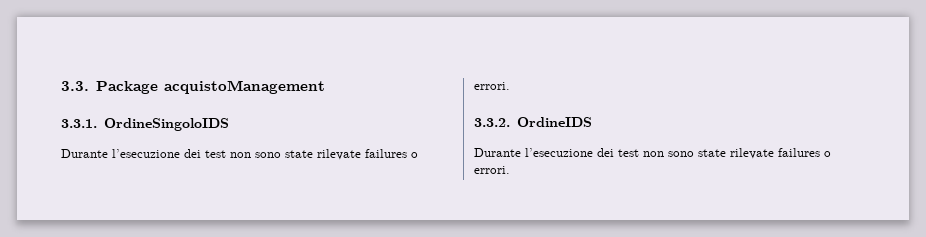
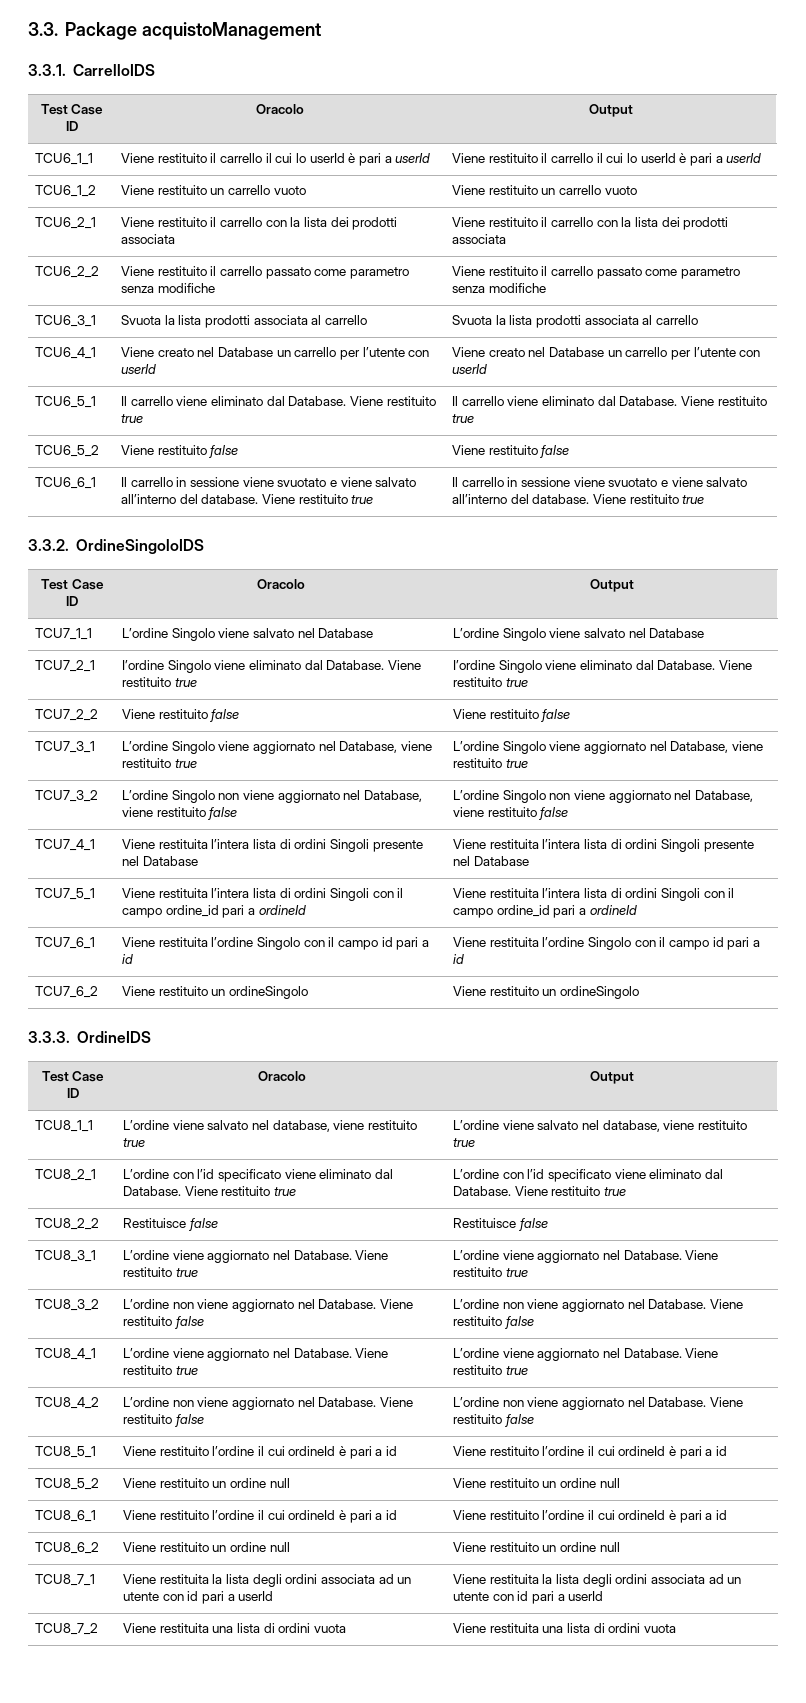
[103,118,229,131] [61,149,418,160] [474,82,510,90] [474,117,592,127] [474,148,831,159] [474,166,510,174] OrdineSingoloIDS // Durante l’esecuzione dei test non sono state rilevate failures o errori. // 3.3.2. OrdineIDS // Durante l’esecuzione dei test non sono state rilevate failures o errori. -> [72,64,155,76] [40,104,104,115] [65,121,78,131] [256,104,304,114] [589,104,633,117] [35,153,94,165] [121,153,431,166] [452,153,762,166] [35,185,97,197] [121,185,306,195] [452,185,637,195] [35,217,97,229] [121,217,398,230] [121,234,176,244] [452,217,729,230] [452,234,507,244] [35,266,100,278] [121,266,410,279] [121,283,215,293] [452,266,741,279] [452,283,546,293] [35,315,97,327] [121,315,368,328] [452,315,699,328] [35,347,97,359] [121,347,430,360] [121,364,157,374] [452,347,761,360] [452,364,488,374] [35,396,97,408] [121,396,436,406] [121,414,144,423] [452,396,767,406] [452,414,475,423] [35,445,100,457] [121,445,239,458] [452,445,570,458] [35,477,97,489] [121,477,417,487] [121,494,374,504] [452,477,748,487] [452,494,705,504] [28,539,204,554] [41,579,104,590] [66,596,78,606] [257,579,305,589] [590,579,634,592] [35,628,93,640] [122,628,374,641] [453,628,705,641] [35,660,96,672] [122,660,422,673] [122,677,197,687] [453,660,753,673] [453,677,528,687] [35,709,99,721] [122,709,240,722] [453,709,571,722] [35,741,96,753] [122,741,433,754] [122,758,197,768] [453,741,764,754] [453,758,528,768] [35,790,99,802] [122,790,423,803] [122,807,238,820] [453,790,754,803] [453,807,569,820] [35,839,96,851] [122,839,423,852] [122,856,198,866] [453,839,754,852] [453,856,529,866] [35,888,96,900] [122,888,404,901] [122,905,306,918] [453,888,735,901] [453,905,637,918] [35,937,96,949] [122,937,429,950] [122,954,134,964] [453,937,760,950] [453,954,465,964] [35,986,99,998] [122,986,309,999] [453,986,640,999] [28,1031,151,1043] [41,1071,105,1082] [66,1088,79,1098] [257,1071,306,1081] [590,1071,634,1084] [35,1120,94,1132] [123,1120,418,1132] [123,1138,146,1147] [453,1120,748,1132] [453,1138,476,1147] [35,1169,97,1181] [123,1169,394,1182] [123,1186,297,1196] [453,1169,724,1182] [453,1186,627,1196] [35,1218,100,1230] [123,1218,218,1231] [453,1218,548,1231] [35,1250,97,1262] [123,1250,389,1263] [123,1267,198,1277] [453,1250,719,1263] [453,1267,528,1277] [35,1299,100,1311] [123,1299,414,1312] [123,1316,204,1329] [453,1299,744,1312] [453,1316,534,1329] [35,1348,97,1360] [123,1348,389,1361] [123,1365,198,1375] [453,1348,719,1361] [453,1365,528,1375] [35,1397,100,1409] [123,1397,414,1410] [123,1414,204,1427] [453,1397,744,1410] [453,1414,534,1427] [35,1446,97,1458] [123,1446,397,1459] [453,1446,727,1459] [35,1478,100,1490] [123,1478,290,1488] [453,1478,620,1488] [35,1510,97,1522] [123,1510,397,1523] [453,1510,727,1523] [35,1542,100,1554] [123,1542,290,1552] [453,1542,620,1552] [35,1574,96,1586] [123,1574,412,1587] [123,1591,274,1604] [453,1574,742,1587] [453,1591,604,1604] [35,1623,99,1635] [123,1623,347,1633] [453,1623,677,1633] CarrelloIDS // Test Case ID | Oracolo | Output // TCU6_1_1 | Viene restituito il carrello il cui lo userId è pari a userId | Viene restituito il carrello il cui lo userId è pari a userId // TCU6_1_2 | Viene restituito un carrello vuoto | Viene restituito un carrello vuoto // TCU6_2_1 | Viene restituito il carrello con la lista dei prodotti associata | Viene restituito il carrello con la lista dei prodotti associata // TCU6_2_2 | Viene restituito il carrello passato come parametro senza modifiche | Viene restituito il carrello passato come parametro senza modifiche // TCU6_3_1 | Svuota la lista prodotti associata al carrello | Svuota la lista prodotti associata al carrello // TCU6_4_1 | Viene creato nel Database un carrello per l’utente con userId | Viene creato nel Database un carrello per l’utente con userId // TCU6_5_1 | Il carrello viene eliminato dal Database. Viene restituito true | Il carrello viene eliminato dal Database. Viene restituito true // TCU6_5_2 | Viene restituito false | Viene restituito false // TCU6_6_1 | Il carrello in sessione viene svuotato e viene salvato all’interno del database. Viene restituito true | Il carrello in sessione viene svuotato e viene salvato all’interno del database. Viene restituito true // 3.3.2. OrdineSingoloIDS // Test Case ID | Oracolo | Output // TCU7_1_1 | L’ordine Singolo viene salvato nel Database | L’ordine Singolo viene salvato nel Database // TCU7_2_1 | I’ordine Singolo viene eliminato dal Database. Viene restituito true | I’ordine Singolo viene eliminato dal Database. Viene restituito true // TCU7_2_2 | Viene restituito false | Viene restituito false // TCU7_3_1 | L’ordine Singolo viene aggiornato nel Database, viene restituito true | L’ordine Singolo viene aggiornato nel Database, viene restituito true // TCU7_3_2 | L’ordine Singolo non viene aggiornato nel Database, viene restituito false | L’ordine Singolo non viene aggiornato nel Database, viene restituito false // TCU7_4_1 | Viene restituita l’intera lista di ordini Singoli presente nel Database | Viene restituita l’intera lista di ordini Singoli presente nel Database // TCU7_5_1 | Viene restituita l’intera lista di ordini Singoli con il campo ordine_id pari a ordineId | Viene restituita l’intera lista di ordini Singoli con il campo ordine_id pari a ordineId // TCU7_6_1 | Viene restituita l’ordine Singolo con il campo id pari a id | Viene restituita l’ordine Singolo con il campo id pari a id // TCU7_6_2 | Viene restituito un ordineSingolo | Viene restituito un ordineSingolo // 3.3.3. OrdineIDS // Test Case ID | Oracolo | Output // TCU8_1_1 | L’ordine viene salvato nel database, viene restituito true | L’ordine viene salvato nel database, viene restituito true // TCU8_2_1 | L’ordine con l’id specificato viene eliminato dal Database. Viene restituito true | L’ordine con l’id specificato viene eliminato dal Database. Viene restituito true // TCU8_2_2 | Restituisce false | Restituisce false // TCU8_3_1 | L’ordine viene aggiornato nel Database. Viene restituito true | L’ordine viene aggiornato nel Database. Viene restituito true // TCU8_3_2 | L’ordine non viene aggiornato nel Database. Viene restituito false | L’ordine non viene aggiornato nel Database. Viene restituito false // TCU8_4_1 | L’ordine viene aggiornato nel Database. Viene restituito true | L’ordine viene aggiornato nel Database. Viene restituito true // TCU8_4_2 | L’ordine non viene aggiornato nel Database. Viene restituito false | L’ordine non viene aggiornato nel Database. Viene restituito false // TCU8_5_1 | Viene restituito l’ordine il cui ordineId è pari a id | Viene restituito l’ordine il cui ordineId è pari a id // TCU8_5_2 | Viene restituito un ordine null | Viene restituito un ordine null // TCU8_6_1 | Viene restituito l’ordine il cui ordineId è pari a id | Viene restituito l’ordine il cui ordineId è pari a id // TCU8_6_2 | Viene restituito un ordine null | Viene restituito un ordine null // TCU8_7_1 | Viene restituita la lista degli ordini associata ad un utente con id pari a userId | Viene restituita la lista degli ordini associata ad un utente con id pari a userId // TCU8_7_2 | Viene restituita una lista di ordini vuota | Viene restituita una lista di ordini vuota

